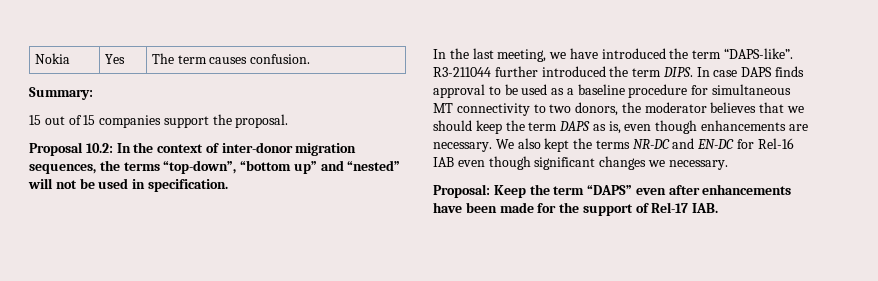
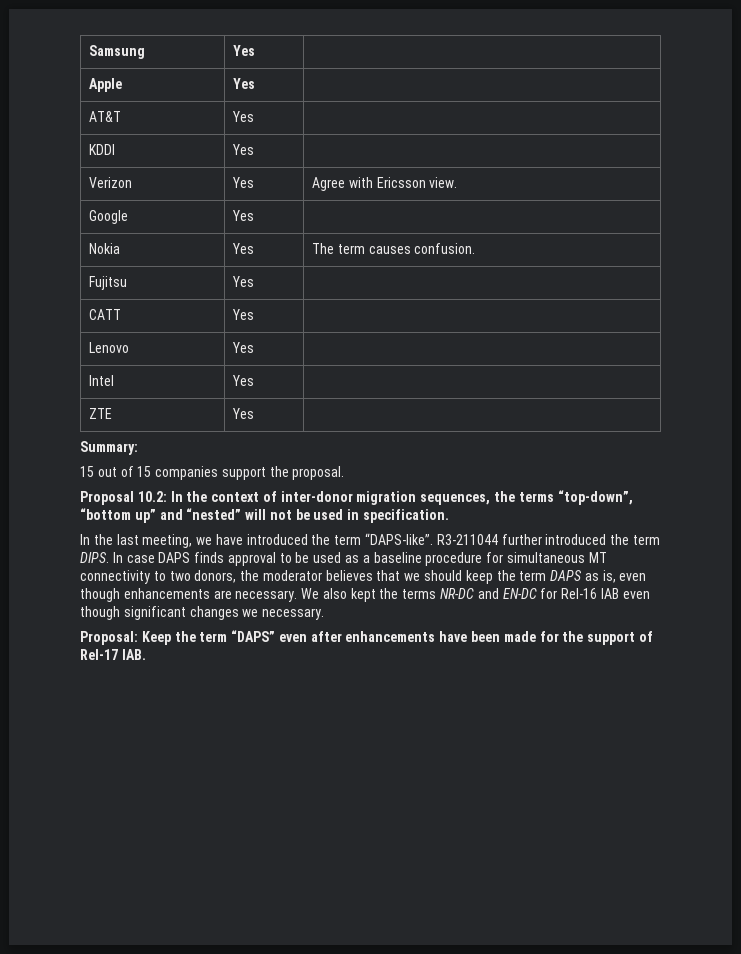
(34, 58) none -> [89,45,146,59] [233,45,256,56] [89,78,123,92] [233,78,256,89] [89,111,122,122] [232,111,255,122] [89,144,116,155] [232,144,255,155] [89,177,133,188] [232,177,255,188] [312,177,458,191] [89,210,129,224] [232,210,255,221] Samsung | Yes | // Apple | Yes | // AT&T | Yes | // KDDI | Yes | // Verizon | Yes | Agree with Ericsson view. // Google | Yes | //
(311, 59) none -> [89,276,128,290] [232,276,255,287] [89,309,122,320] [232,309,255,320] [89,342,130,353] [232,342,255,353] [89,375,115,386] [232,375,255,386] [89,408,113,419] [232,408,255,419] // Fujitsu | Yes | // CATT | Yes | // Lenovo | Yes | // Intel | Yes | // ZTE | Yes |

